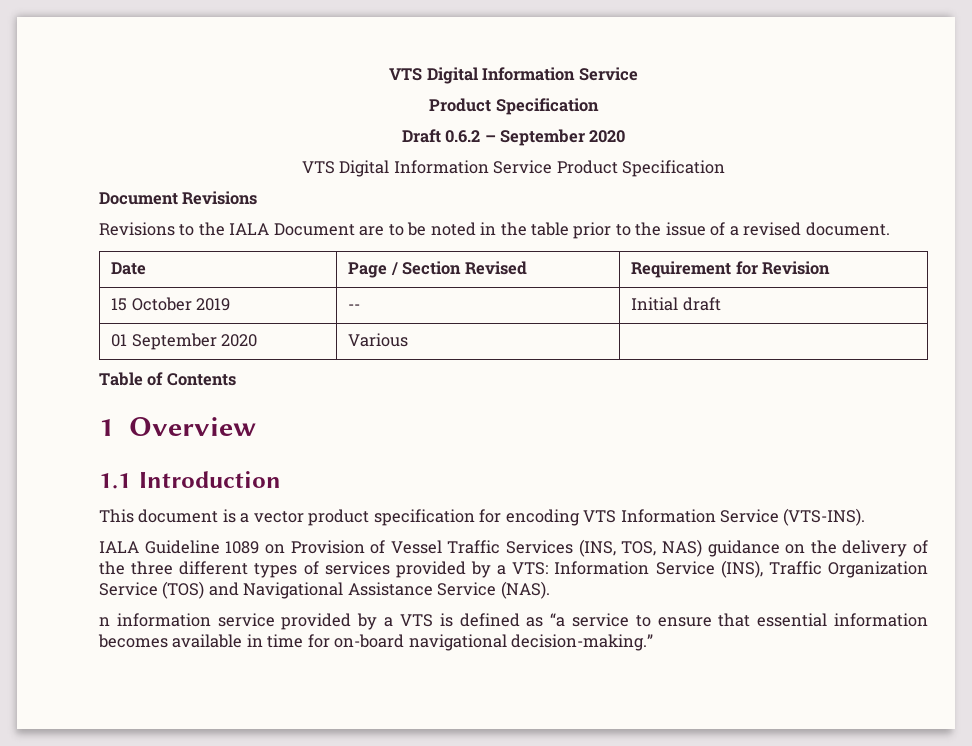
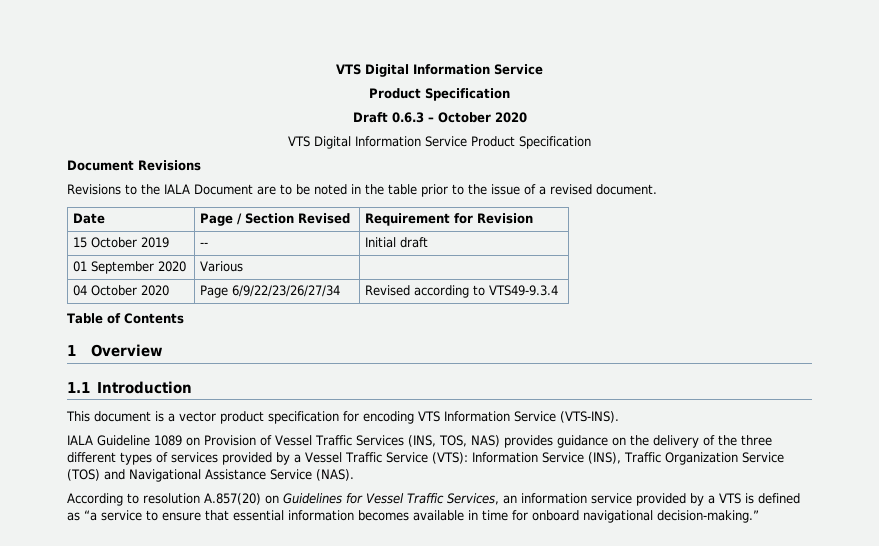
[445,129,585,146] 0.6.2 – September -> [391,112,491,123] 0.6.3 – October
(409, 340) none -> [73,285,170,296] [200,285,341,298] [365,285,559,298] // 04 October 2020 | Page 6/9/22/23/26/27/34 | Revised according to VTS49-9.3.4
(702, 548) none -> [503,435,553,448] provides
[512,562,549,575] VTS: -> [305,452,468,464] Vessel Traffic Service (VTS):
[99,617,110,626] n -> [67,493,517,506] According to resolution A.857(20) on Guidelines for Vessel Traffic Services, an
[334,634,405,648] on-board -> [532,510,579,521] onboard

